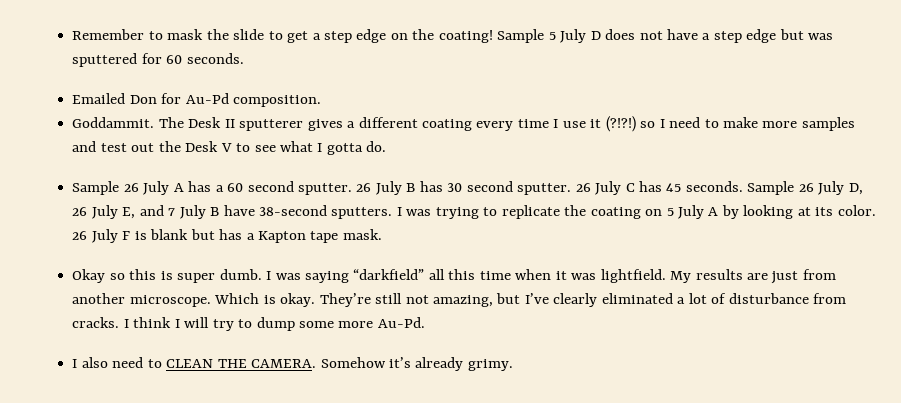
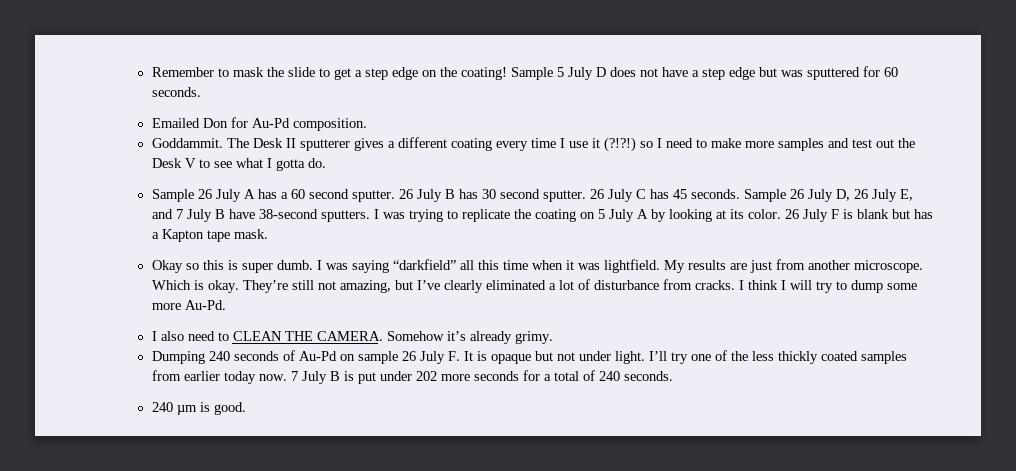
(513, 365) none -> [151,350,907,364] [151,370,673,384] [151,402,246,415] // Dumping 240 seconds of Au-Pd on sample 26 July F. It is opaque but not under light. I’ll try one of the less thickly coated samples from earlier today now. 7 July B is put under 202 more seconds for a total of 240 seconds. // 240 µm is good.

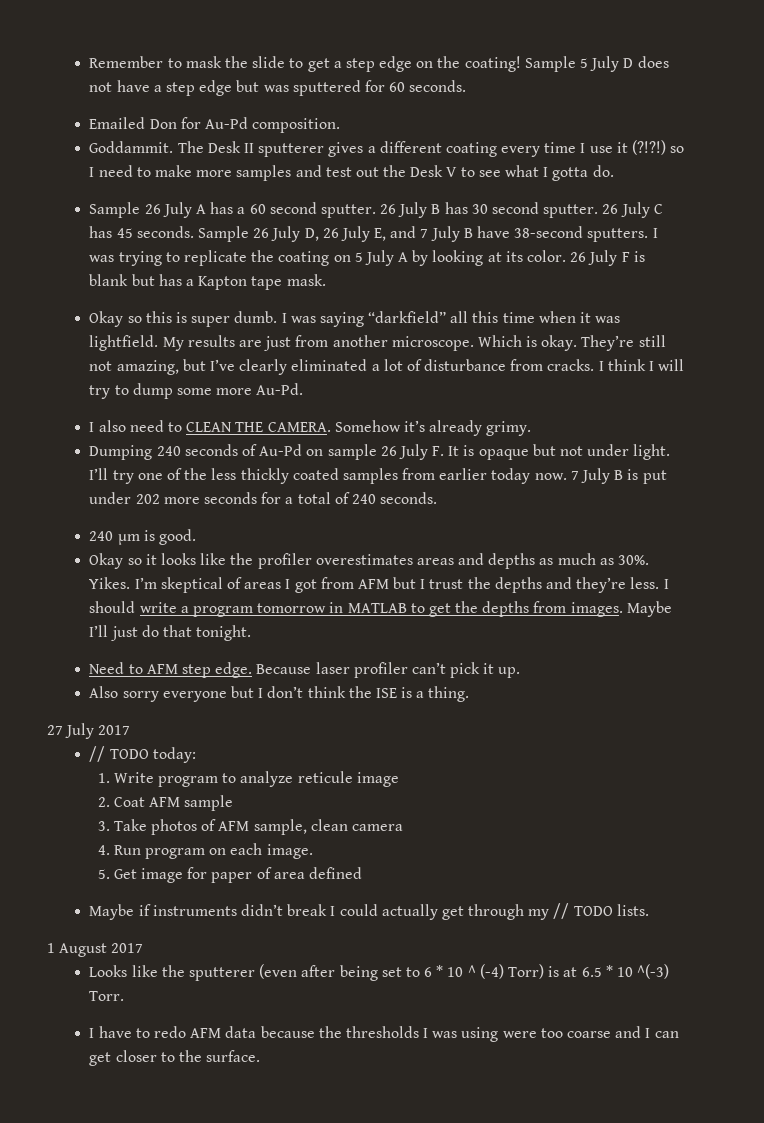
(246, 408) none -> [89,553,649,569] [89,577,669,593] [89,601,672,617] [89,625,252,641] [89,662,521,678] [89,686,470,702] [47,723,131,739] [89,746,196,763] [97,771,399,787] [97,795,234,811] [97,819,403,835] [97,843,313,859] [97,867,362,883] [89,903,649,920] [47,943,144,957] [89,964,670,981] [89,991,125,1001] [89,1026,679,1042] [89,1050,261,1066] // Okay so it looks like the profiler overestimates areas and depths as much as 30%. Yikes. I’m skeptical of areas I got from AFM but I trust the depths and they’re less. I should write a program tomorrow in MATLAB to get the depths from images. Maybe I’ll just do that tonight. // Need to AFM step edge. Because laser profiler can’t pick it up. // Also sorry everyone but I don’t think the ISE is a thing. // 27 July 2017 // // TODO today: // 1. Write program to analyze reticule image // 2. Coat AFM sample // 3. Take photos of AFM sample, clean camera // 4. Run program on each image. // 5. Get image for paper of area defined // Maybe if instruments didn’t break I could actually get through my // TODO lists. // 1 August 2017 // Looks like the sputterer (even after being set to 6 * 10 ^ (-4) Torr) is at 6.5 * 10 ^(-3) Torr. // I have to redo AFM data because the thresholds I was using were too coarse and I can get closer to the surface.

